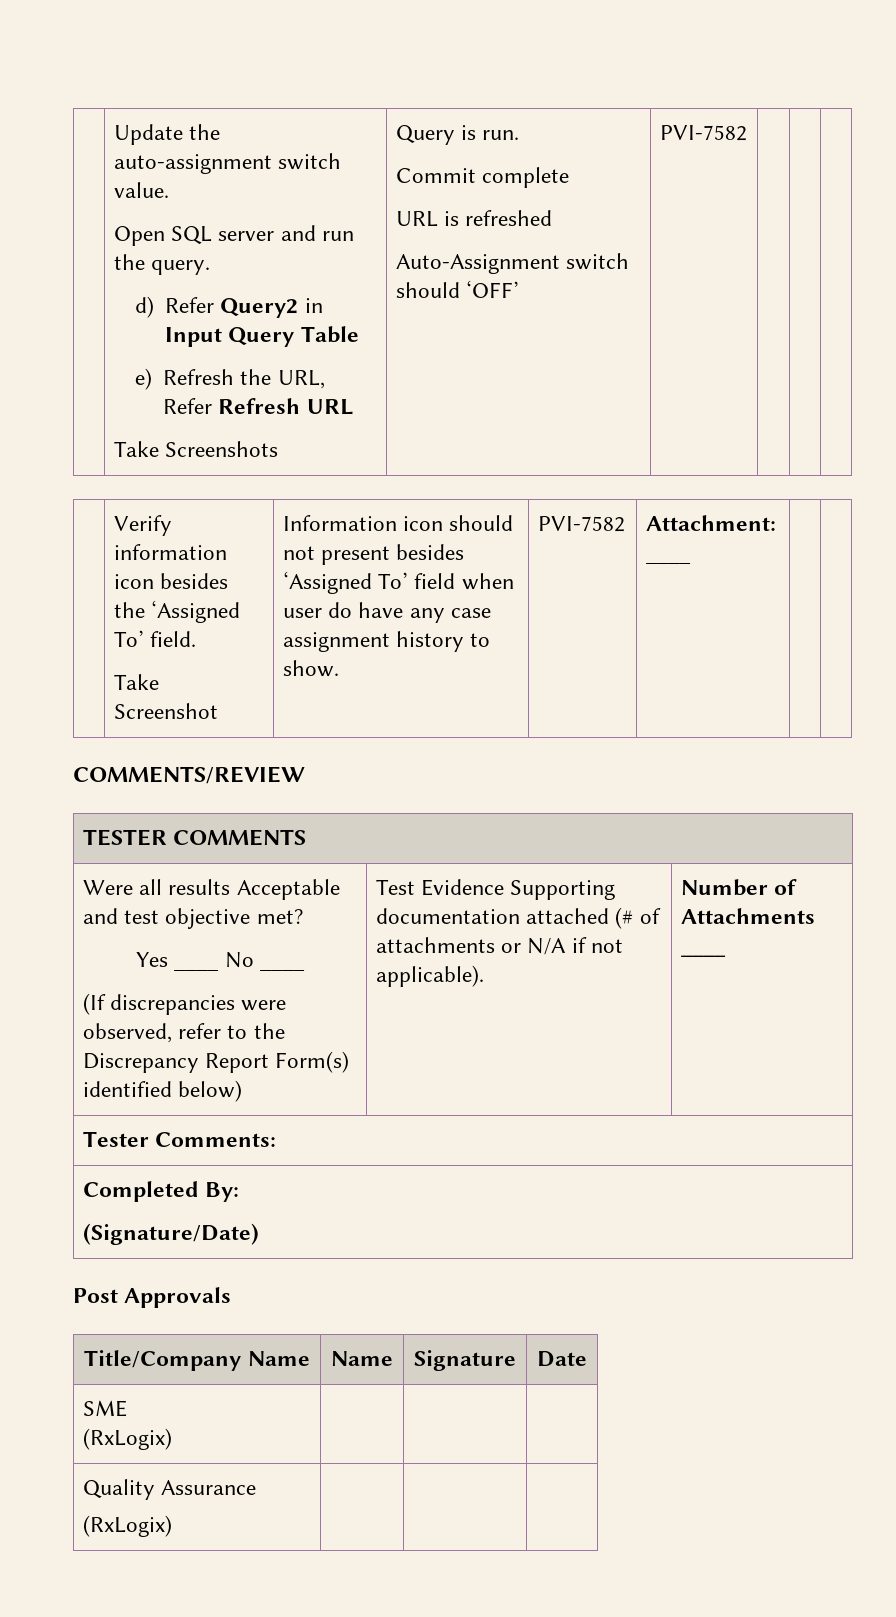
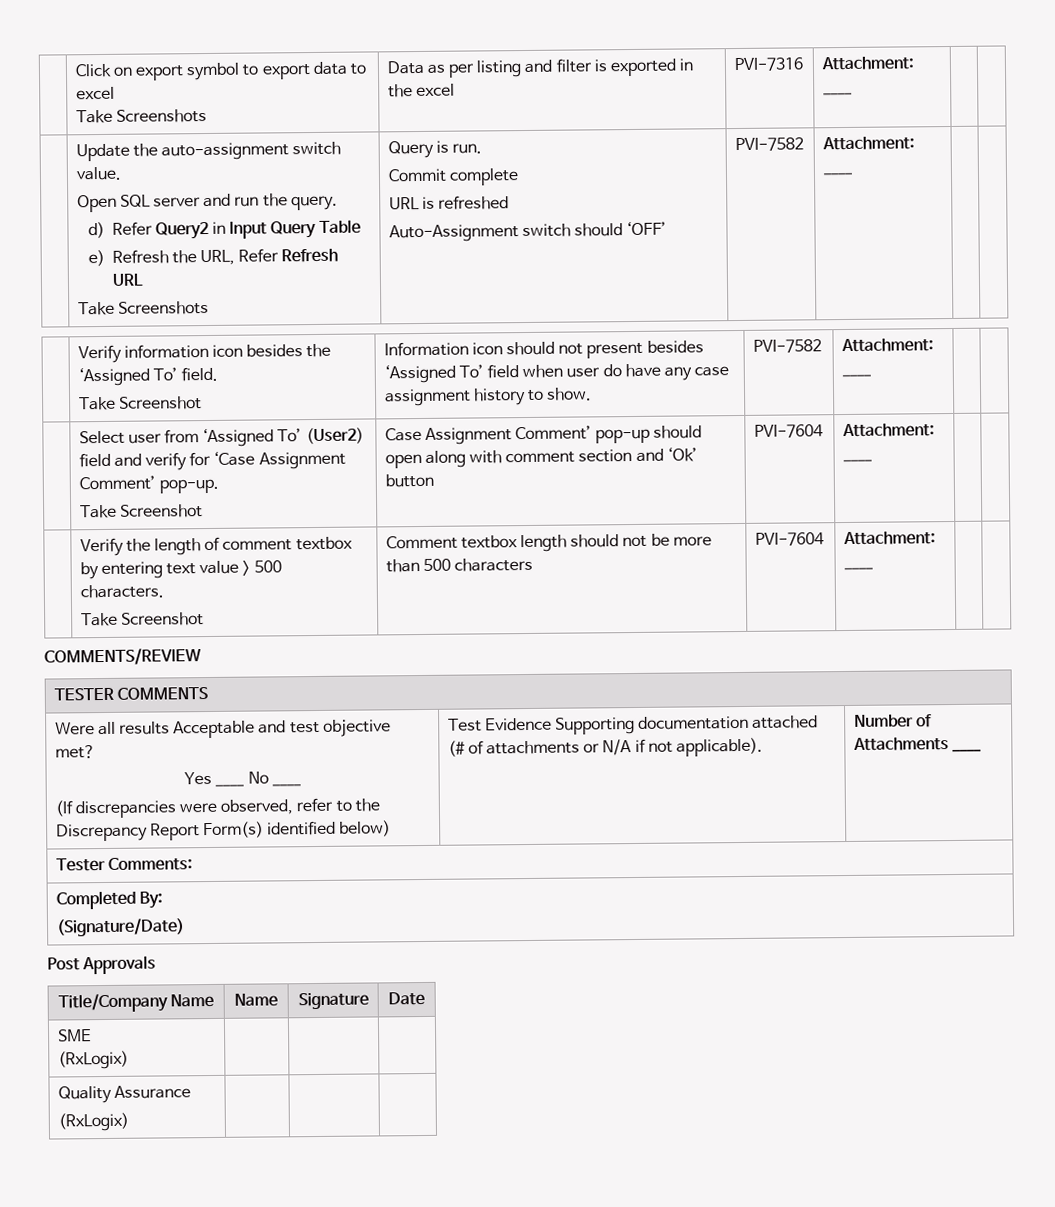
(113, 134) none -> [74,61,367,81] [75,86,115,100] [75,109,207,124] [386,58,694,78] [387,83,455,98] [733,57,803,72] [820,56,914,71] [822,91,852,96] | Click on export symbol to export data to excel // Take Screenshots | Data as per listing and filter is exported in the excel | PVI-7316 | Attachment: ____ | | //
(747, 133) none -> [821,136,915,151] [822,171,852,176] Attachment: ____
(691, 562) none -> [78,427,364,448] [78,450,346,471] [78,475,219,494] [79,504,203,519] [384,425,703,445] [384,446,698,469] [384,473,434,488] [753,424,824,438] [841,423,935,438] [842,458,872,463] [79,536,353,557] [79,560,282,580] [79,584,164,599] [80,612,204,627] [385,533,712,553] [385,557,534,573] [754,532,825,546] [842,531,936,546] [843,566,873,571] // | Select user from ‘Assigned To’ (User2) field and verify for ‘Case Assignment Comment’ pop-up. // Take Screenshot | Case Assignment Comment’ pop-up should open along with comment section and ‘Ok’ button | PVI-7604 | Attachment: ____ | | // | Verify the length of comment textbox by entering text value > 500 characters. // Take Screenshot | Comment textbox length should not be more than 500 characters | PVI-7604 | Attachment: ____ | |

